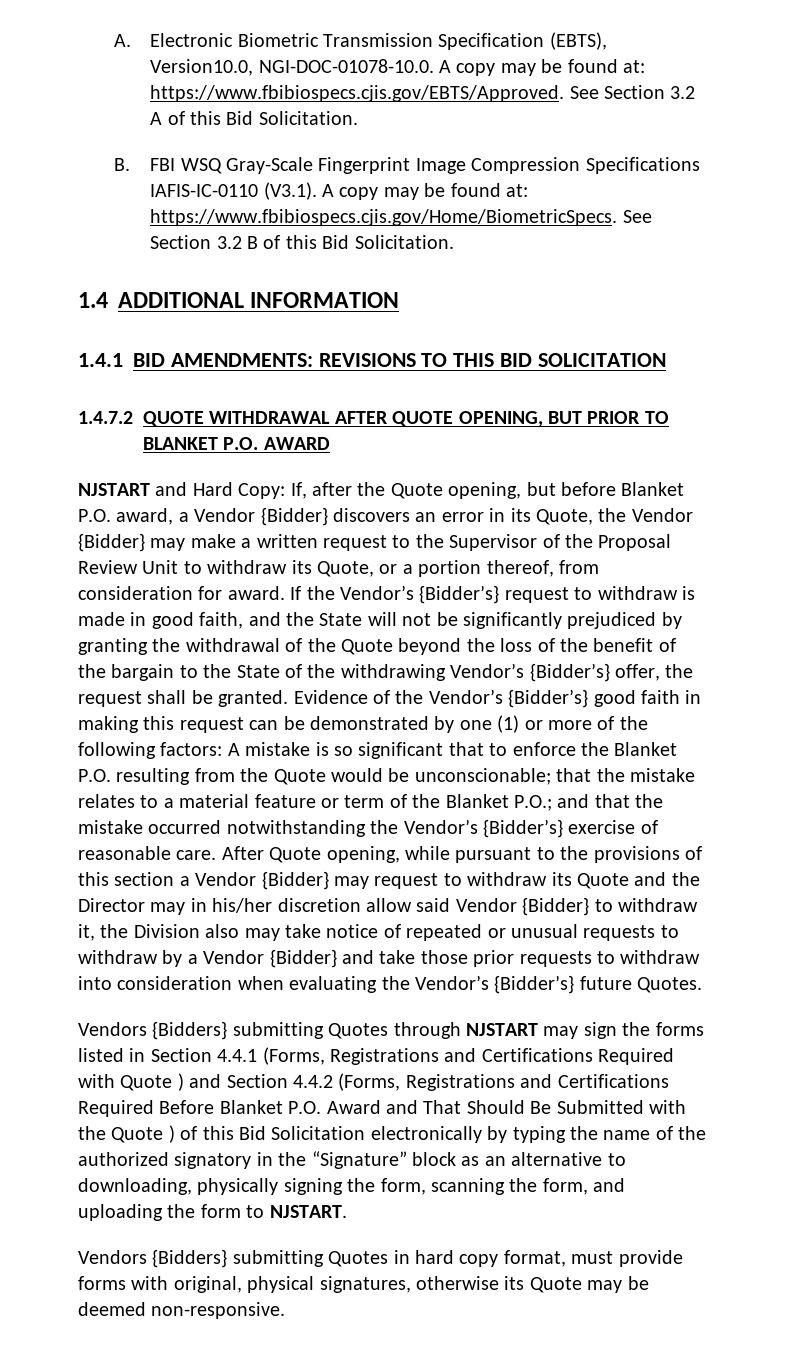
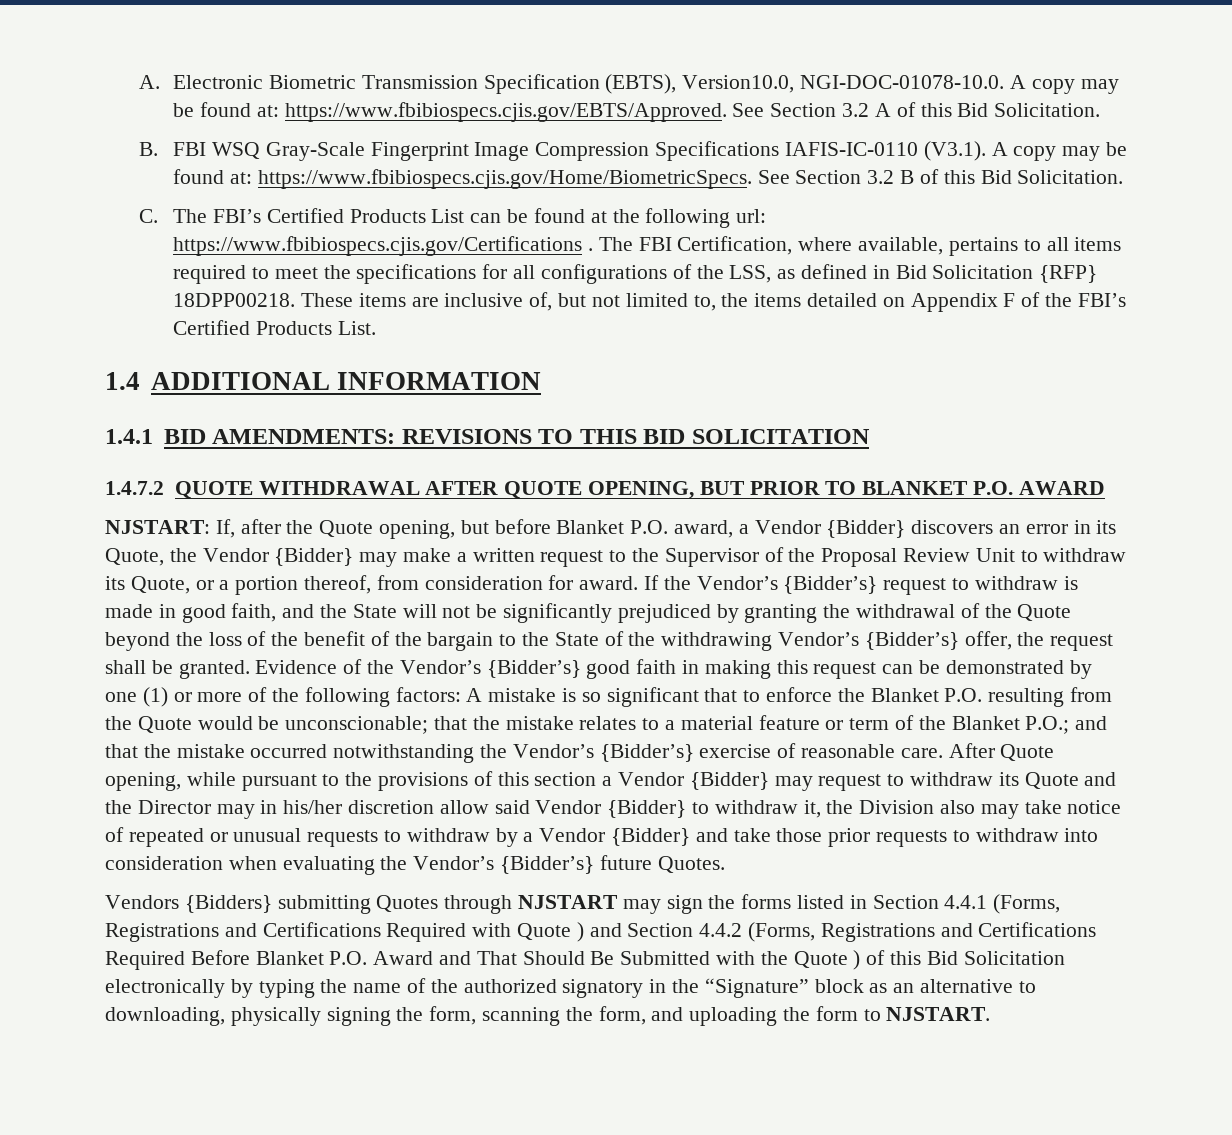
(454, 242) none -> [139,208,767,228] [173,236,1122,256] [173,264,1098,284] [173,292,1126,312] [173,320,376,335] // C. The FBI’s Certified Products List can be found at the following url: https://www.fbibiospecs.cjis.gov/Certifications . The FBI Certification, where available, pertains to all items required to meet the specifications for all configurations of the LSS, as defined in Bid Solicitation {RFP} 18DPP00218. These items are inclusive of, but not limited to, the items detailed on Appendix F of the FBI’s Certified Products List.
[78,482,286,499] NJSTART and Hard Copy: -> [105,520,210,534] NJSTART:
[78,1249,683,1268] [78,1276,649,1293] [78,1302,286,1319] // Vendors {Bidders} submitting Quotes in hard copy format, must provide forms with original, physical signatures, otherwise its Quote may be deemed non-responsive. -> (991, 1014) none

